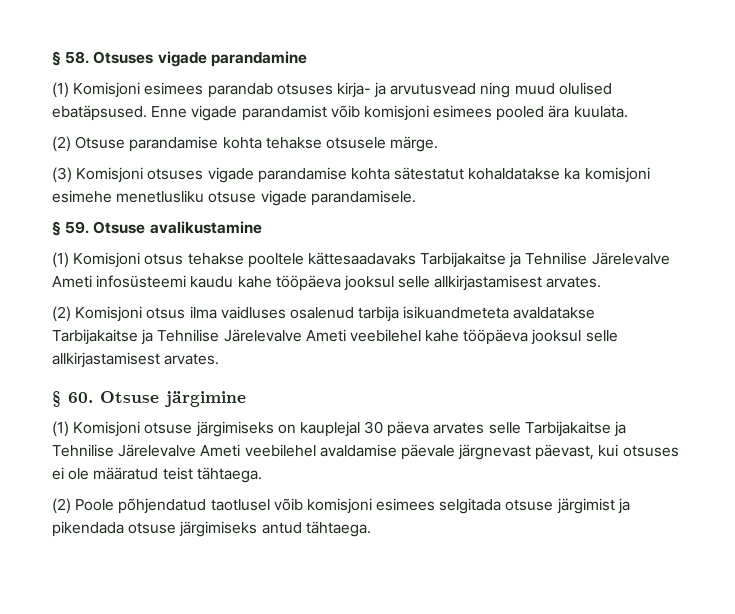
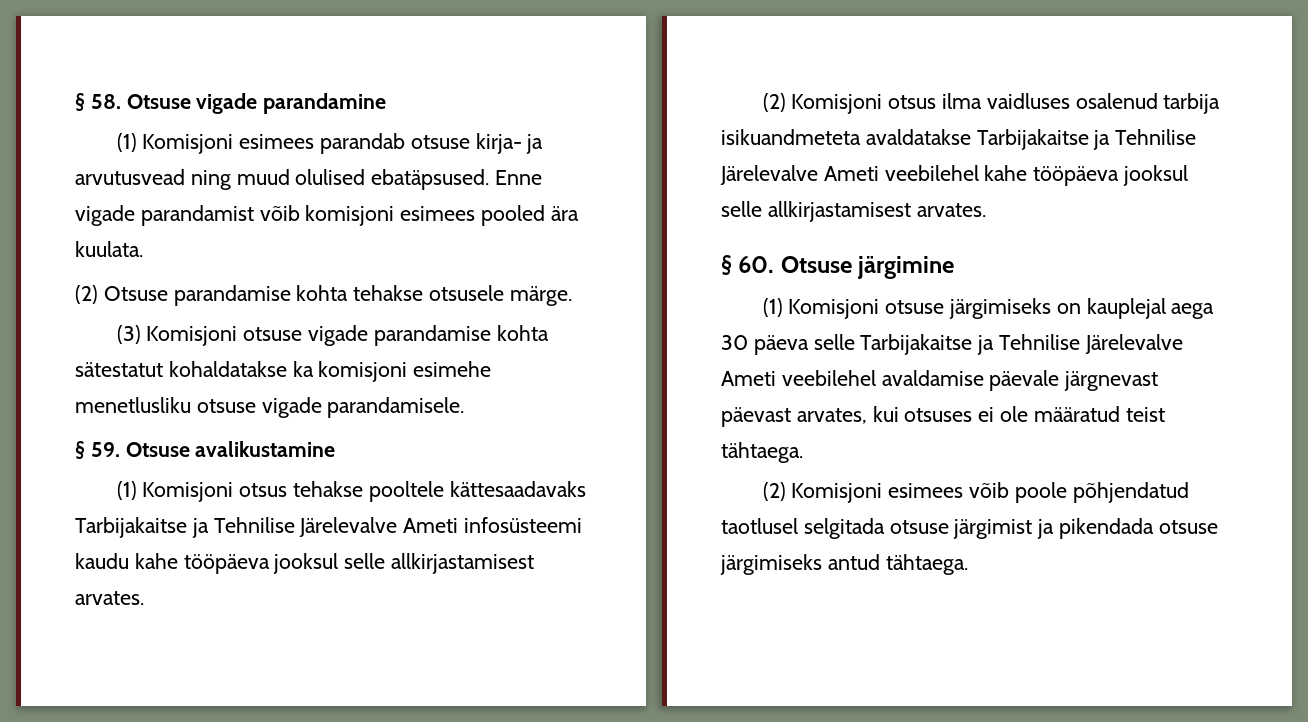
[93,51,154,64] Otsuses -> [126,94,191,109] Otsuse
[276,83,333,95] otsuses -> [410,135,470,149] otsuse
[147,168,204,180] otsuses -> [243,327,303,341] otsuse
(360, 429) none -> [1171,303,1215,319] aega
[433,422,485,434] arvates -> (809, 345) none
[535,444,595,460] päevast, -> [721,407,867,427] päevast arvates,
[75,498,436,514] Poole põhjendatud taotlusel võib komisjoni esimees -> [791,482,1189,503] [721,518,798,534] Komisjoni esimees võib poole põhjendatud taotlusel

